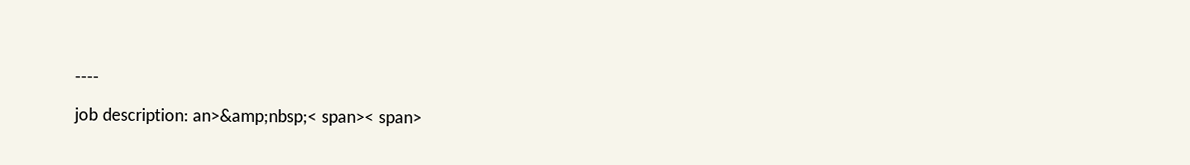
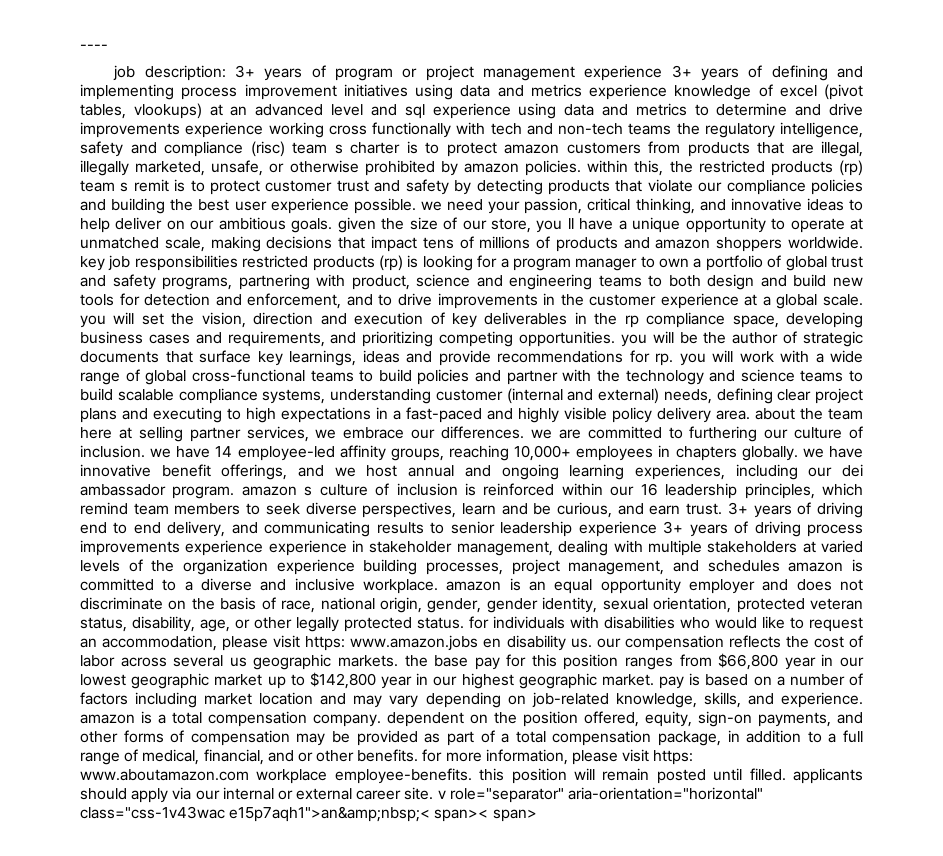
[192,108,318,126] an>&amp;nbsp;< -> [234,65,863,81] [80,84,863,100] [80,103,863,119] [80,122,863,138] [80,141,863,157] [80,160,863,176] [80,179,863,195] [80,198,863,214] [80,217,864,233] [80,236,864,252] [80,255,864,271] [80,274,863,290] [80,293,863,309] [80,312,863,328] [80,331,864,347] [80,350,863,366] [80,369,863,385] [80,388,863,404] [80,407,863,423] [80,426,863,442] [80,445,863,461] [80,464,864,480] [80,483,864,499] [80,502,864,518] [80,521,863,537] [80,540,864,556] [80,559,863,575] [80,578,864,594] [80,597,864,613] [80,616,863,632] [80,635,863,651] [80,653,864,670] [80,672,863,689] [80,692,864,708] [80,711,863,727] [80,730,863,746] [80,749,694,765] [80,768,863,784] [80,787,764,803] [80,806,431,822] 3+ years of program or project management experience 3+ years of defining and implementing process improvement initiatives using data and metrics experience knowledge of excel (pivot tables, vlookups) at an advanced level and sql experience using data and metrics to determine and drive improvements experience working cross functionally with tech and non-tech teams the regulatory intelligence, safety and compliance (risc) team s charter is to protect amazon customers from products that are illegal, illegally marketed, unsafe, or otherwise prohibited by amazon policies. within this, the restricted products (rp) team s remit is to protect customer trust and safety by detecting products that violate our compliance policies and building the best user experience possible. we need your passion, critical thinking, and innovative ideas to help deliver on our ambitious goals. given the size of our store, you ll have a unique opportunity to operate at unmatched scale, making decisions that impact tens of millions of products and amazon shoppers worldwide. key job responsibilities restricted products (rp) is looking for a program manager to own a portfolio of global trust and safety programs, partnering with product, science and engineering teams to both design and build new tools for detection and enforcement, and to drive improvements in the customer experience at a global scale. you will set the vision, direction and execution of key deliverables in the rp compliance space, developing business cases and requirements, and prioritizing competing opportunities. you will be the author of strategic documents that surface key learnings, ideas and provide recommendations for rp. you will work with a wide range of global cross-functional teams to build policies and partner with the technology and science teams to build scalable compliance systems, understanding customer (internal and external) needs, defining clear project plans and executing to high expectations in a fast-paced and highly visible policy delivery area. about the team here at selling partner services, we embrace our differences. we are committed to furthering our culture of inclusion. we have 14 employee-led affinity groups, reaching 10,000+ employees in chapters globally. we have innovative benefit offerings, and we host annual and ongoing learning experiences, including our dei ambassador program. amazon s culture of inclusion is reinforced within our 16 leadership principles, which remind team members to seek diverse perspectives, learn and be curious, and earn trust. 3+ years of driving end to end delivery, and communicating results to senior leadership experience 3+ years of driving process improvements experience experience in stakeholder management, dealing with multiple stakeholders at varied levels of the organization experience building processes, project management, and schedules amazon is committed to a diverse and inclusive workplace. amazon is an equal opportunity employer and does not discriminate on the basis of race, national origin, gender, gender identity, sexual orientation, protected veteran status, disability, age, or other legally protected status. for individuals with disabilities who would like to request an accommodation, please visit https: www.amazon.jobs en disability us. our compensation reflects the cost of labor across several us geographic markets. the base pay for this position ranges from $66,800 year in our lowest geographic market up to $142,800 year in our highest geographic market. pay is based on a number of factors including market location and may vary depending on job-related knowledge, skills, and experience. amazon is a total compensation company. dependent on the position offered, equity, sign-on payments, and other forms of compensation may be provided as part of a total compensation package, in addition to a full range of medical, financial, and or other benefits. for more information, please visit https: www.aboutamazon.com workplace employee-benefits. this position will remain posted until filled. applicants should apply via our internal or external career site. v role="separator" aria-orientation="horizontal" class="css-1v43wac e15p7aqh1">an&amp;nbsp;<

